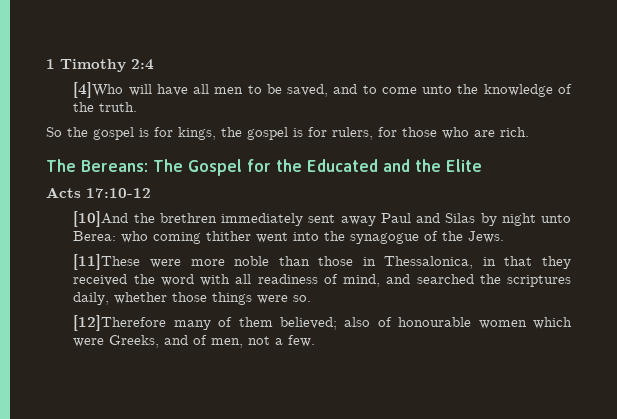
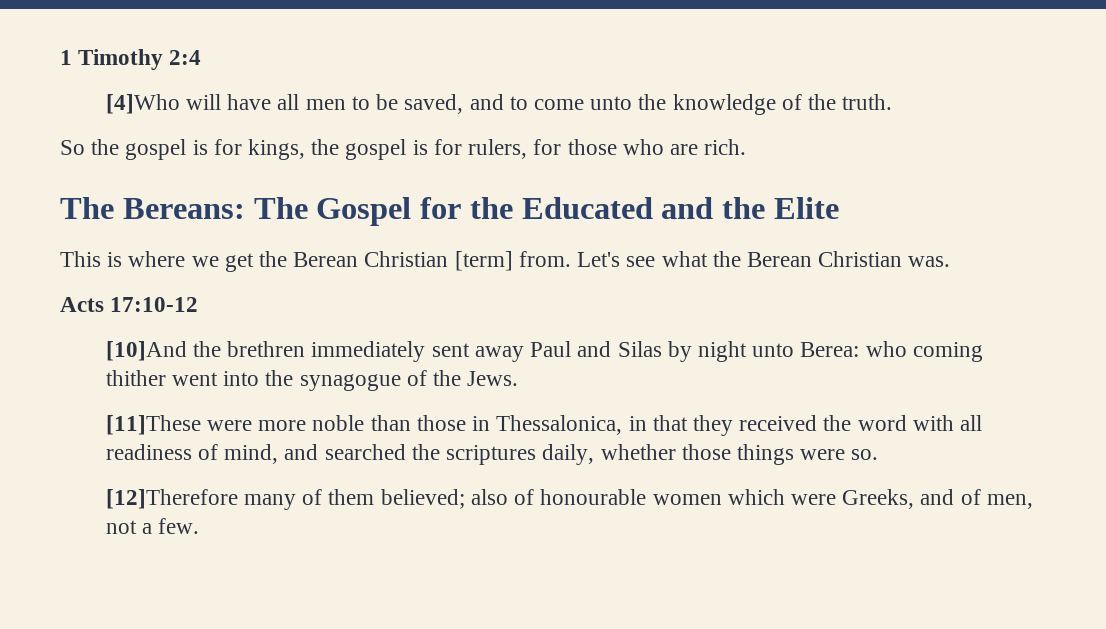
(482, 165) none -> [60,251,951,272] // This is where we get the Berean Christian [term] from. Let's see what the Berean Christian was.

